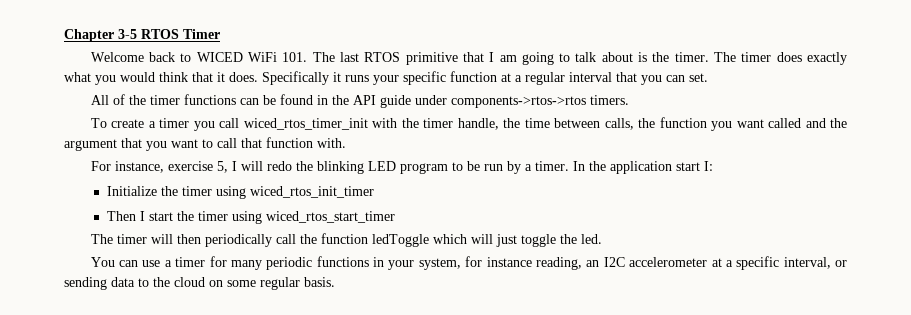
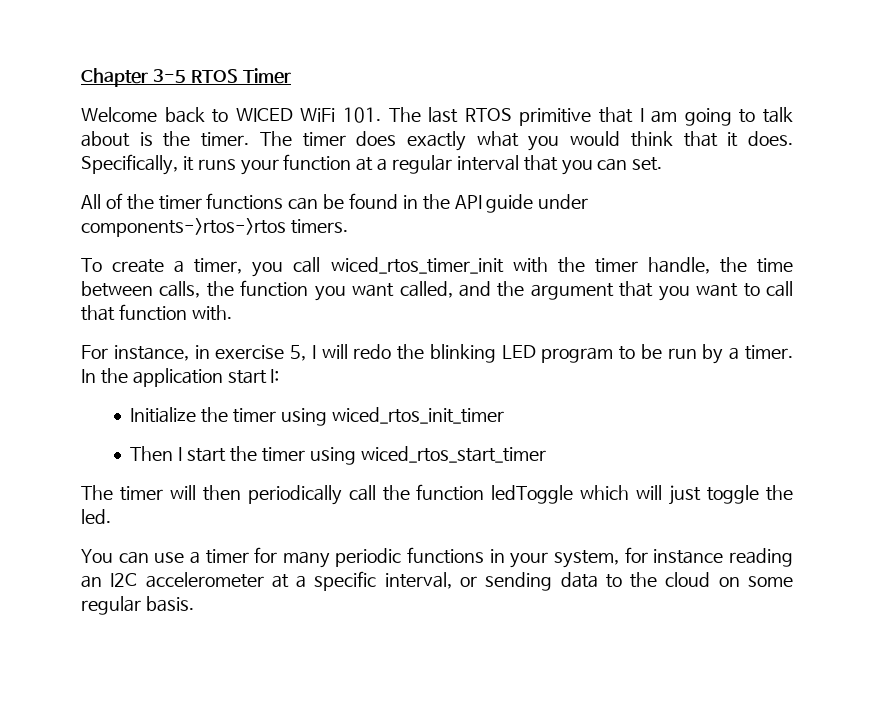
[262,71,329,85] Specifically -> [81,154,178,175] Specifically,
[403,71,446,85] specific -> (279, 167) none
[159,118,190,128] timer -> [194,258,243,274] timer,
[768,118,802,128] called -> [399,281,453,298] called,
(164, 167) none -> [194,345,210,359] in
[535,257,582,270] reading, -> [729,548,794,567] reading

